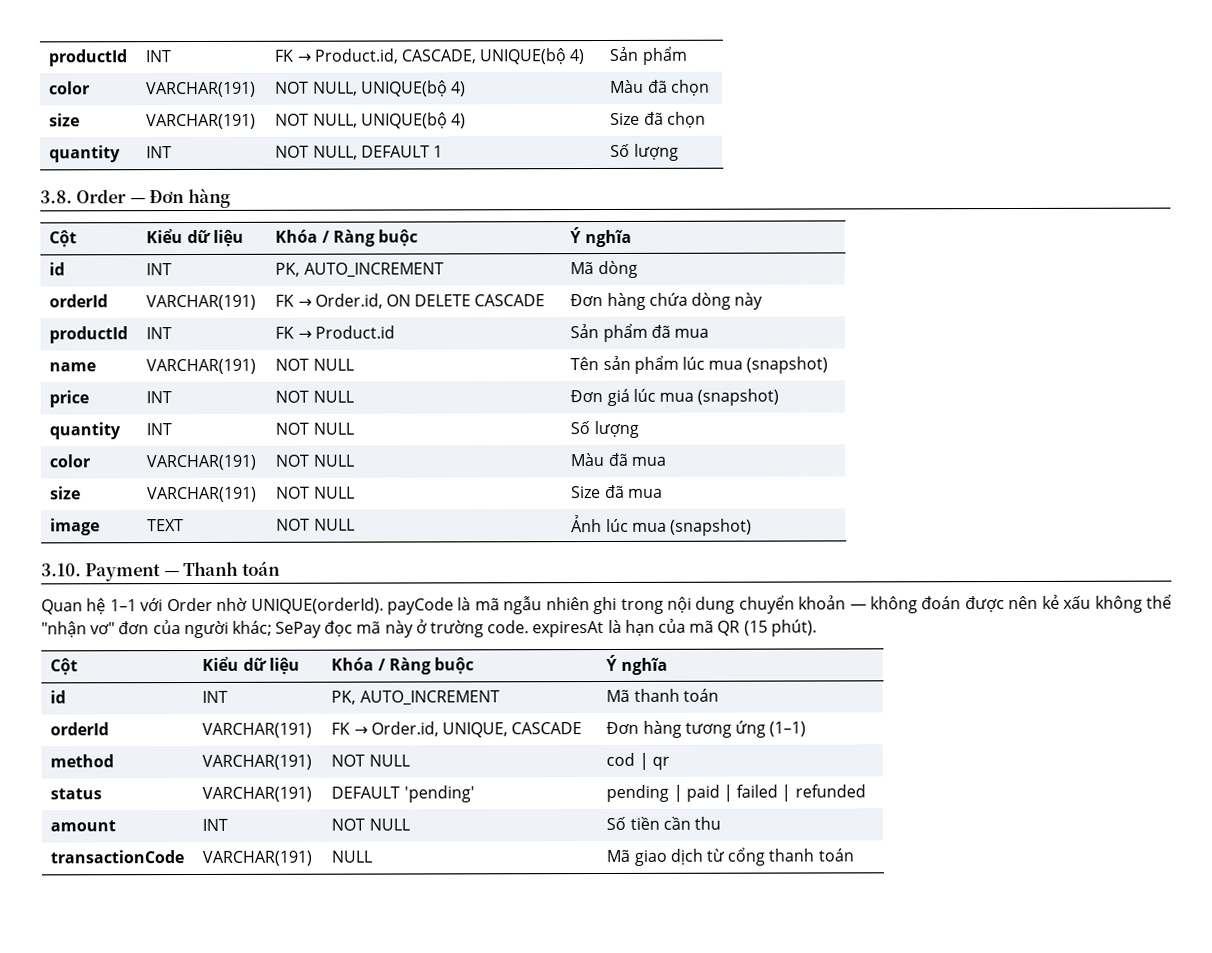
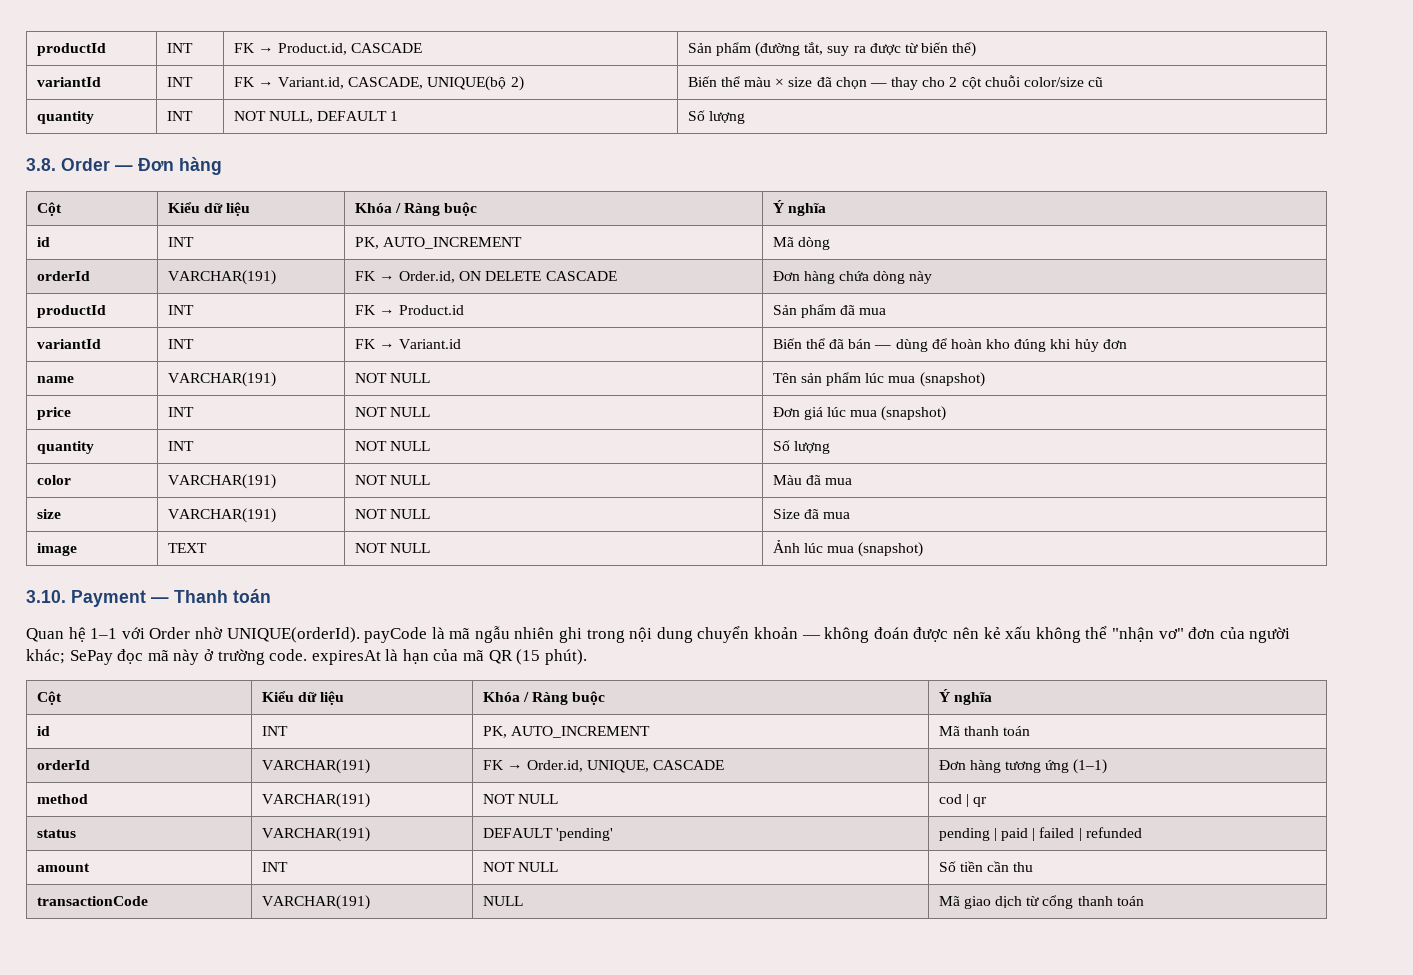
[401,48,585,65] [609,46,687,65] [49,81,91,95] [146,81,257,98] [275,80,467,97] [610,79,710,96] [49,113,81,127] [146,113,257,130] [275,112,467,129] [610,111,706,128] CASCADE, UNIQUE(bộ 4) | Sản phẩm // color | VARCHAR(191) | NOT NULL, UNIQUE(bộ 4) | Màu đã chọn // size | VARCHAR(191) | NOT NULL, UNIQUE(bộ 4) | Size đã chọn -> [351,43,423,53] [687,42,977,57] [36,77,101,87] [166,77,193,87] [233,76,524,91] [687,75,1104,90] CASCADE | Sản phẩm (đường tắt, suy ra được từ biến thể) // variantId | INT | FK → Variant.id, CASCADE, UNIQUE(bộ 2) | Biến thể màu × size đã chọn — thay cho 2 cột chuỗi color/size cũ
(710, 333) none -> [36,339,101,349] [167,339,194,349] [354,339,461,349] [772,338,1127,352] // variantId | INT | FK → Variant.id | Biến thể đã bán — dùng để hoàn kho đúng khi hủy đơn

